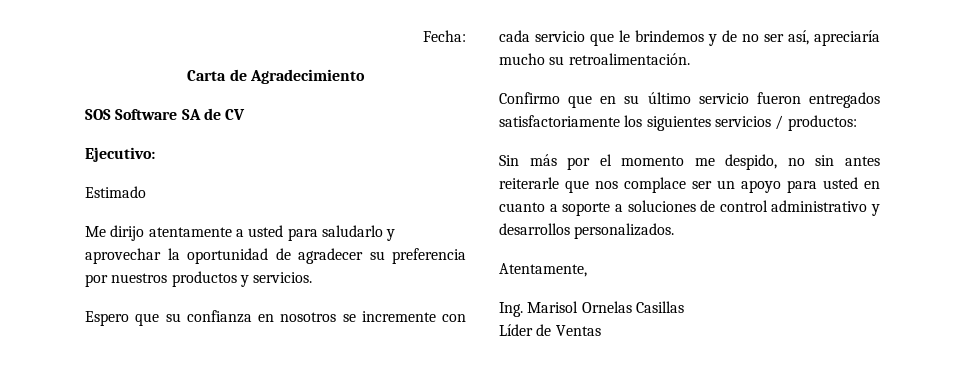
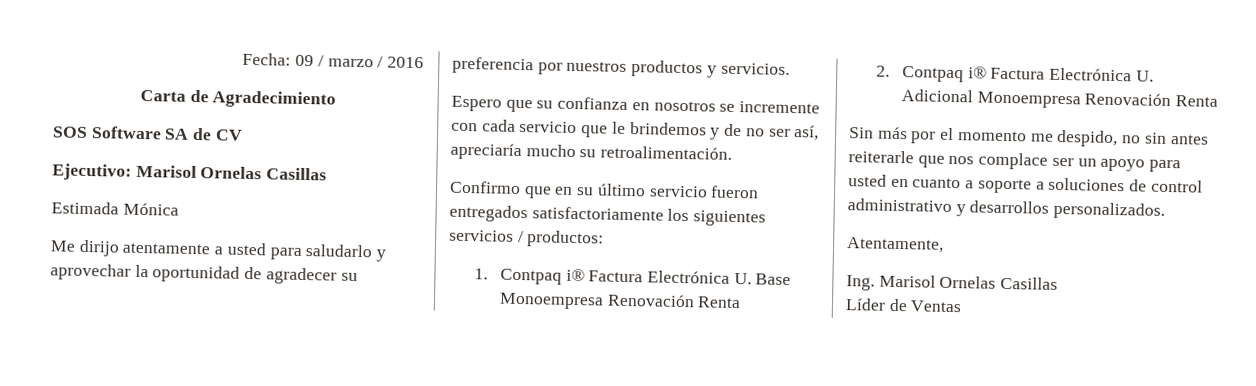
(466, 36) none -> [295,54,425,69] 09 / marzo / 2016
[85,186,146,198] // Estimado -> [135,164,328,181] [51,201,179,216] Marisol Ornelas Casillas // Estimada Mónica
(857, 123) none -> [473,268,792,286] [498,292,742,310] [875,65,1154,83] [900,89,1218,109] // 1. Contpaq i® Factura Electrónica U. Base Monoempresa Renovación Renta // 2. Contpaq i® Factura Electrónica U. Adicional Monoempresa Renovación Renta

